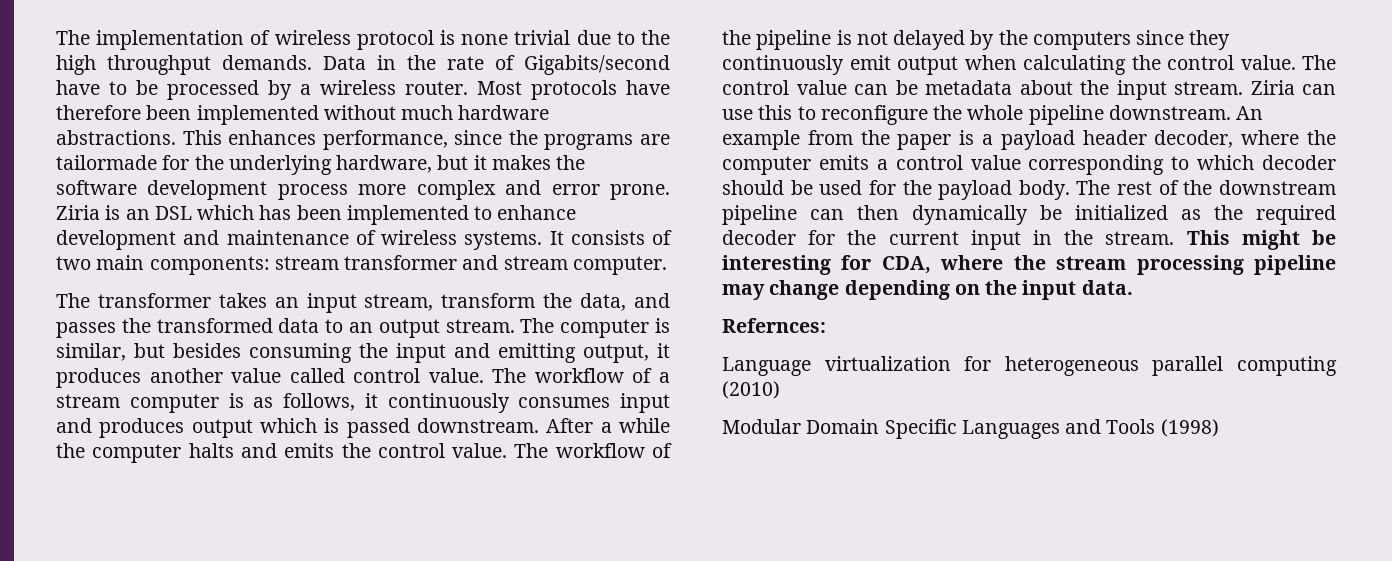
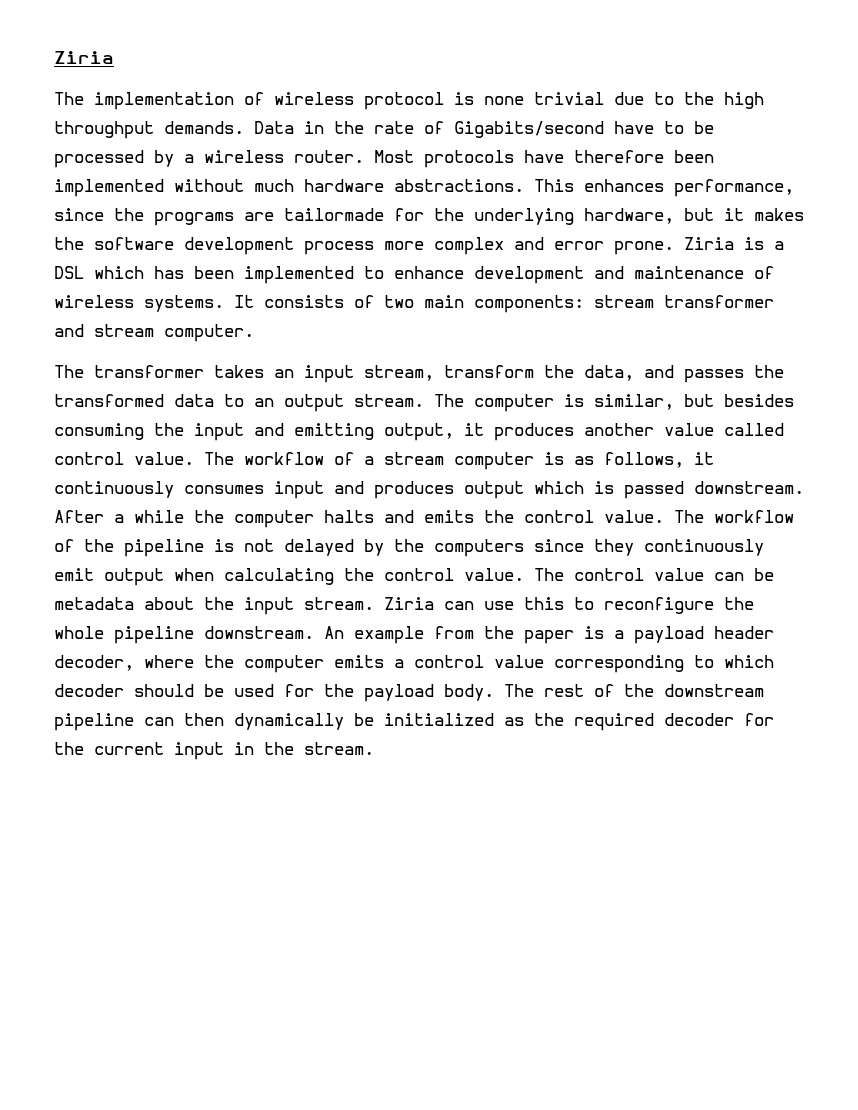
(56, 37) none -> [54,51,114,64] Ziria //
[125,209,150,220] an -> [774,241,784,250] a
[1186,230,1336,250] [722,255,1336,275] [722,280,1133,300] [722,318,826,333] [722,356,1337,376] [722,381,780,399] [722,419,1219,439] This might be interesting for CDA, where the stream processing pipeline may change depending on the input data. // Refernces: // Language virtualization for heterogeneous parallel computing (2010) // Modular Domain Specific Languages and Tools (1998) -> (374, 748) none

